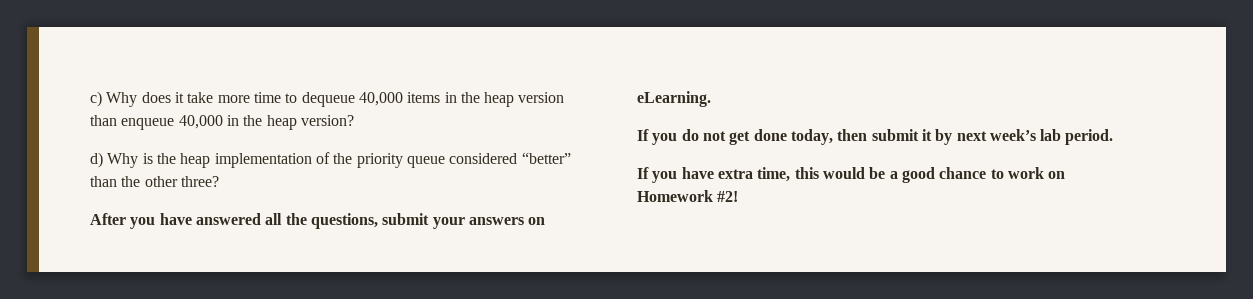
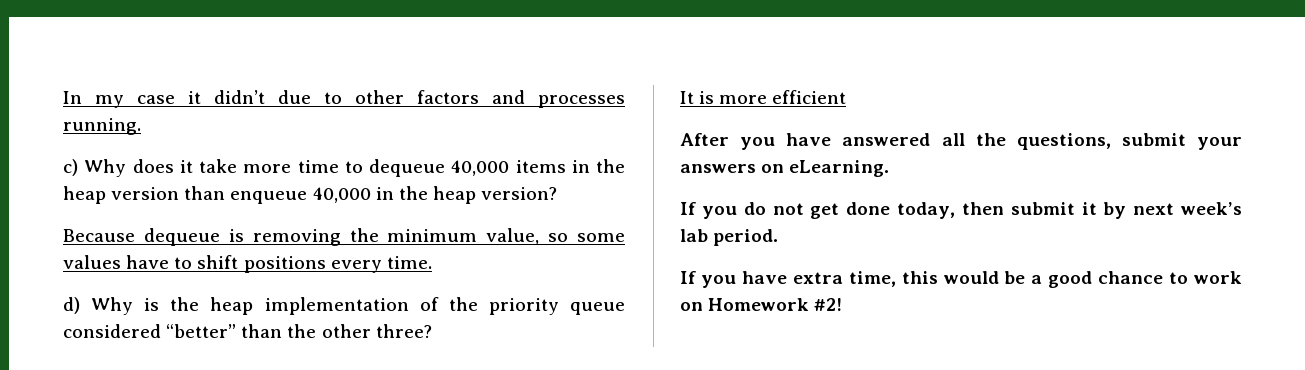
(90, 99) none -> [63,90,625,108] [63,118,141,135] In my case it didn’t due to other factors and processes running. //
(354, 120) none -> [63,228,625,246] [63,255,432,273] // Because dequeue is removing the minimum value, so some values have to shift positions every time.
(219, 181) none -> [680,90,847,104] // It is more efficient

